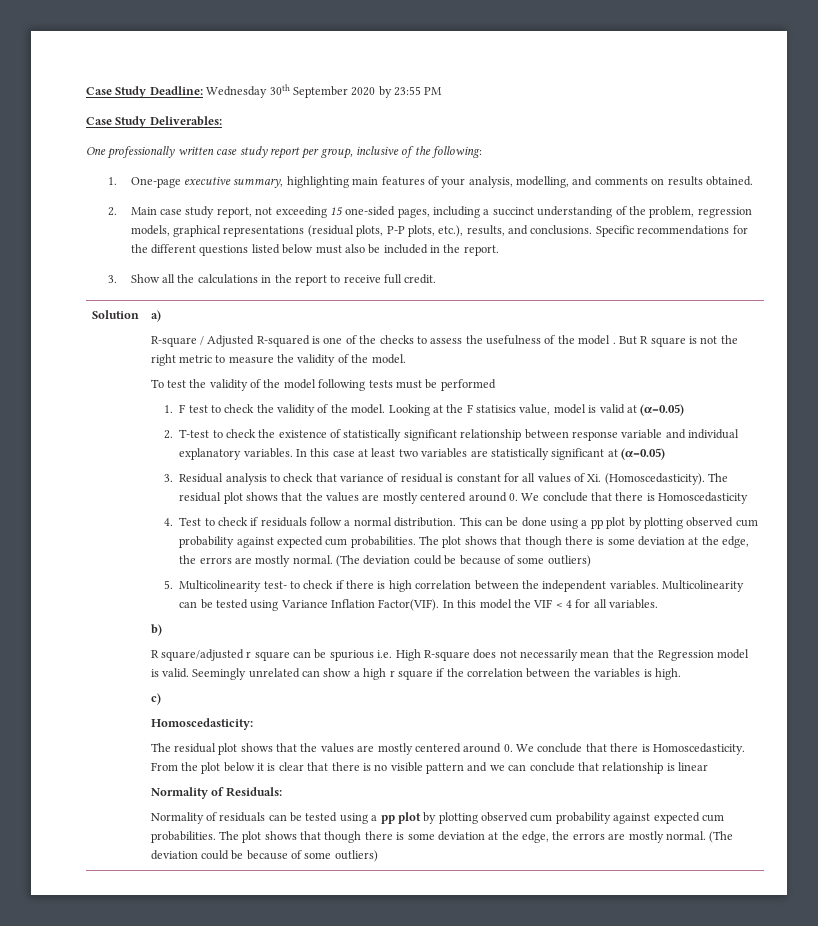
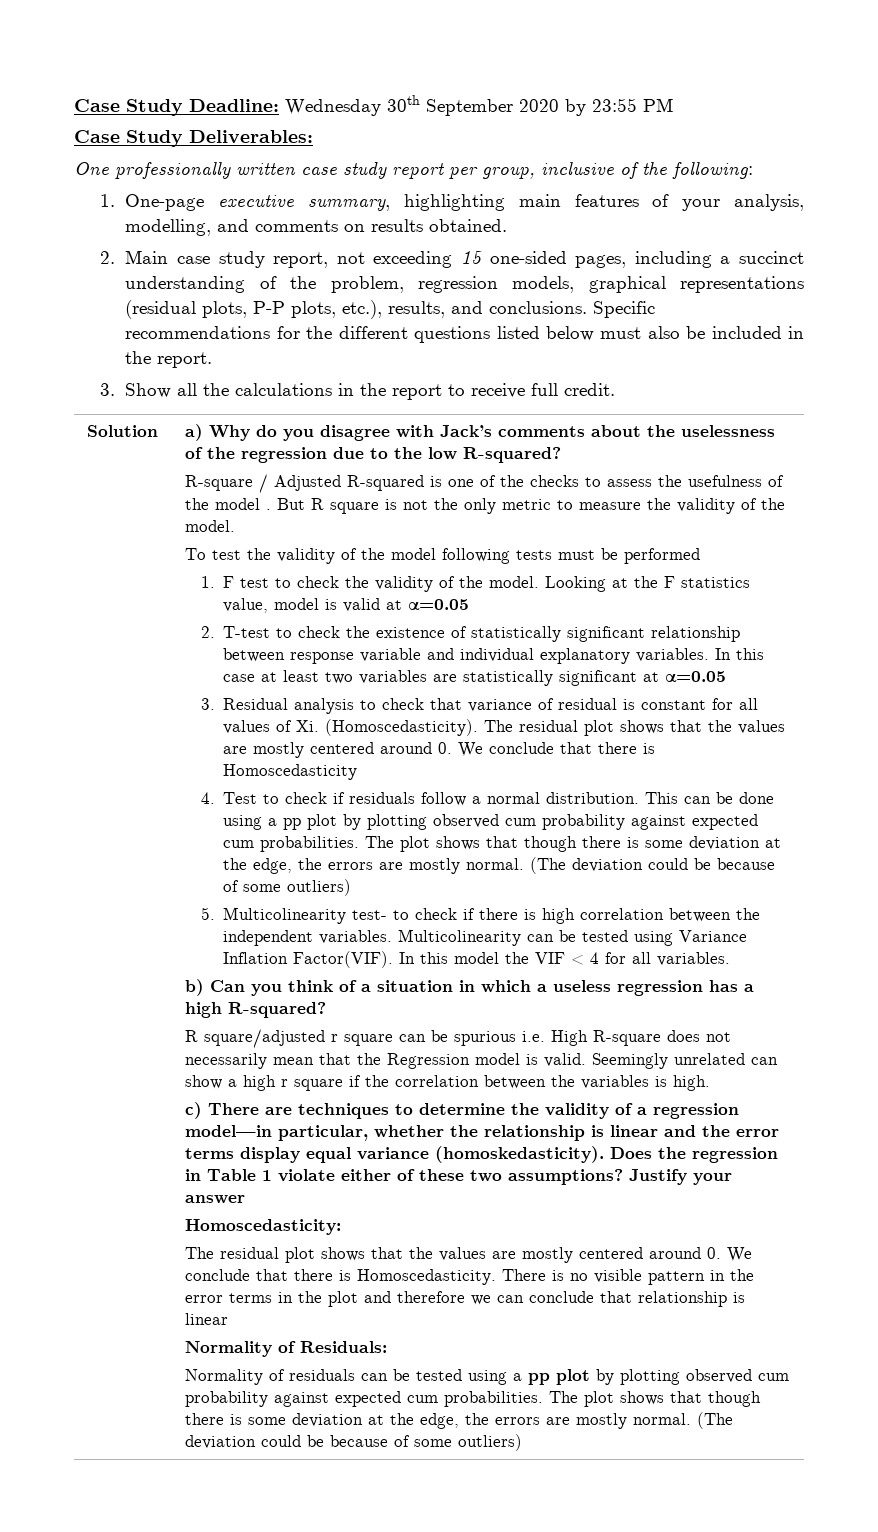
(161, 316) none -> [209,425,776,441] [185,447,562,463] Why do you disagree with Jack’s comments about the uselessness of the regression due to the low R-squared?
[150,354,176,366] right -> [464,498,497,514] only
[476,405,517,413] statisics -> [681,577,751,588] statistics
[640,404,685,416] (α=0.05) -> [408,599,470,610] α=0.05
[621,448,666,460] (α=0.05) -> [665,671,727,682] α=0.05
(162, 630) none -> [210,980,755,996] [185,1002,327,1018] Can you think of a situation in which a useless regression has a high R-squared?
(161, 699) none -> [208,1103,740,1119] [185,1125,780,1141] [185,1146,779,1163] [185,1169,733,1185] [185,1195,246,1204] There are techniques to determine the validity of a regression model—in particular, whether the relationship is linear and the error terms display equal variance (homoskedasticity). Does the regression in Table 1 violate either of these two assumptions? Justify your answer
[150,762,488,774] From the plot below it is clear that there is no visible pattern and -> [502,1269,755,1285] [185,1291,466,1307] There is no visible pattern in the error terms in the plot and therefore

